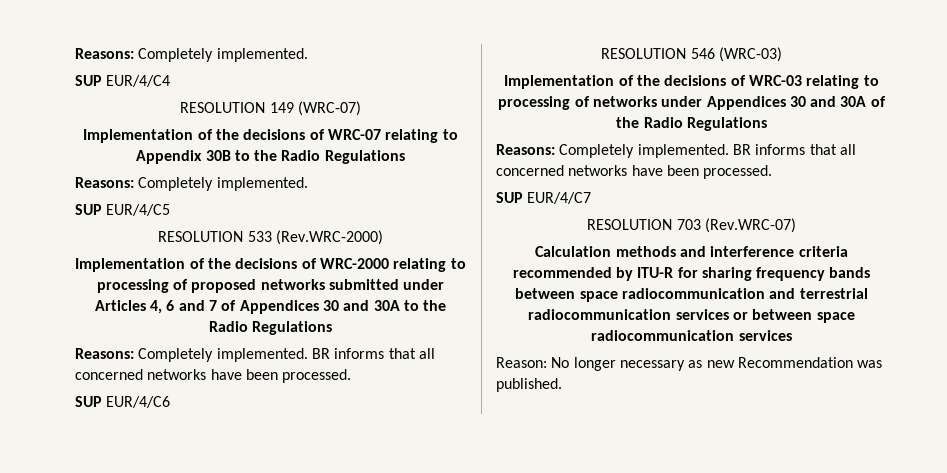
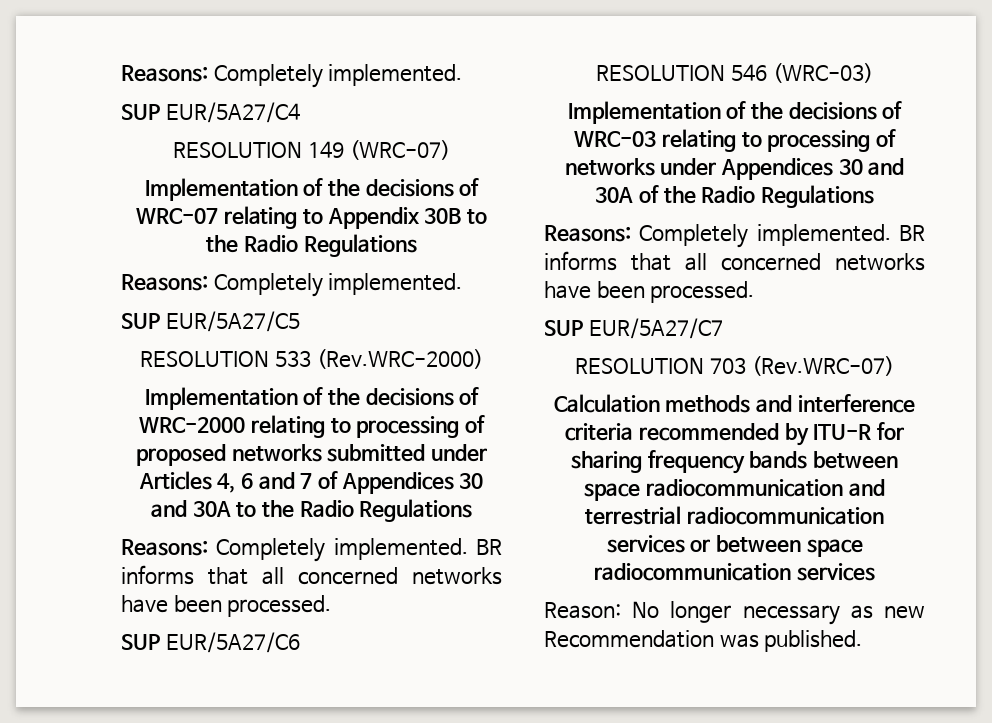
[75,48,308,62] [75,75,171,87] Reasons: Completely implemented. // SUP EUR/4/C4 -> [121,64,463,88] [121,102,300,123] Reasons: Completely implemented. // SUP EUR/5A27/C4
[106,204,171,216] EUR/4/C5 -> [165,311,300,332] EUR/5A27/C5
[106,396,171,408] EUR/4/C6 -> [165,632,300,653] EUR/5A27/C6
[527,192,592,204] EUR/4/C7 -> [588,318,723,339] EUR/5A27/C7

